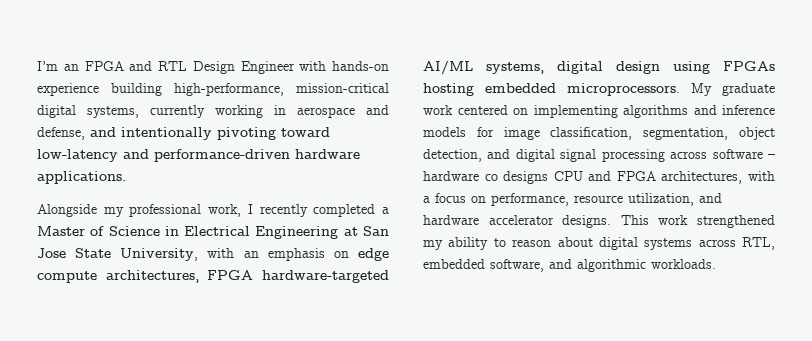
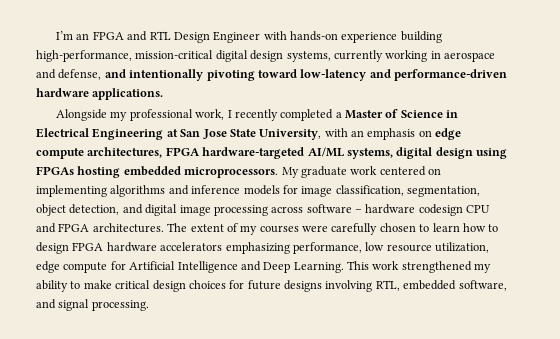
(76, 111) none -> [250,50,284,62] design
[560,149,597,162] signal -> [179,205,211,216] image
[484,171,549,184] co designs -> [418,204,463,216] codesign
[661,171,775,184] [423,193,722,206] [423,215,612,228] architectures, with a focus on performance, resource utilization, and hardware accelerator designs. -> [92,223,499,235] [36,242,489,254] [36,261,344,273] architectures. The extent of my courses were carefully chosen to learn how to design FPGA hardware accelerators emphasizing performance, low resource utilization, edge compute for Artificial Intelligence and Deep Learning.
[512,237,736,250] reason about digital systems across -> [83,280,373,292] make critical design choices for future designs involving
[577,259,716,272] algorithmic workloads. -> [58,299,149,311] signal processing.

